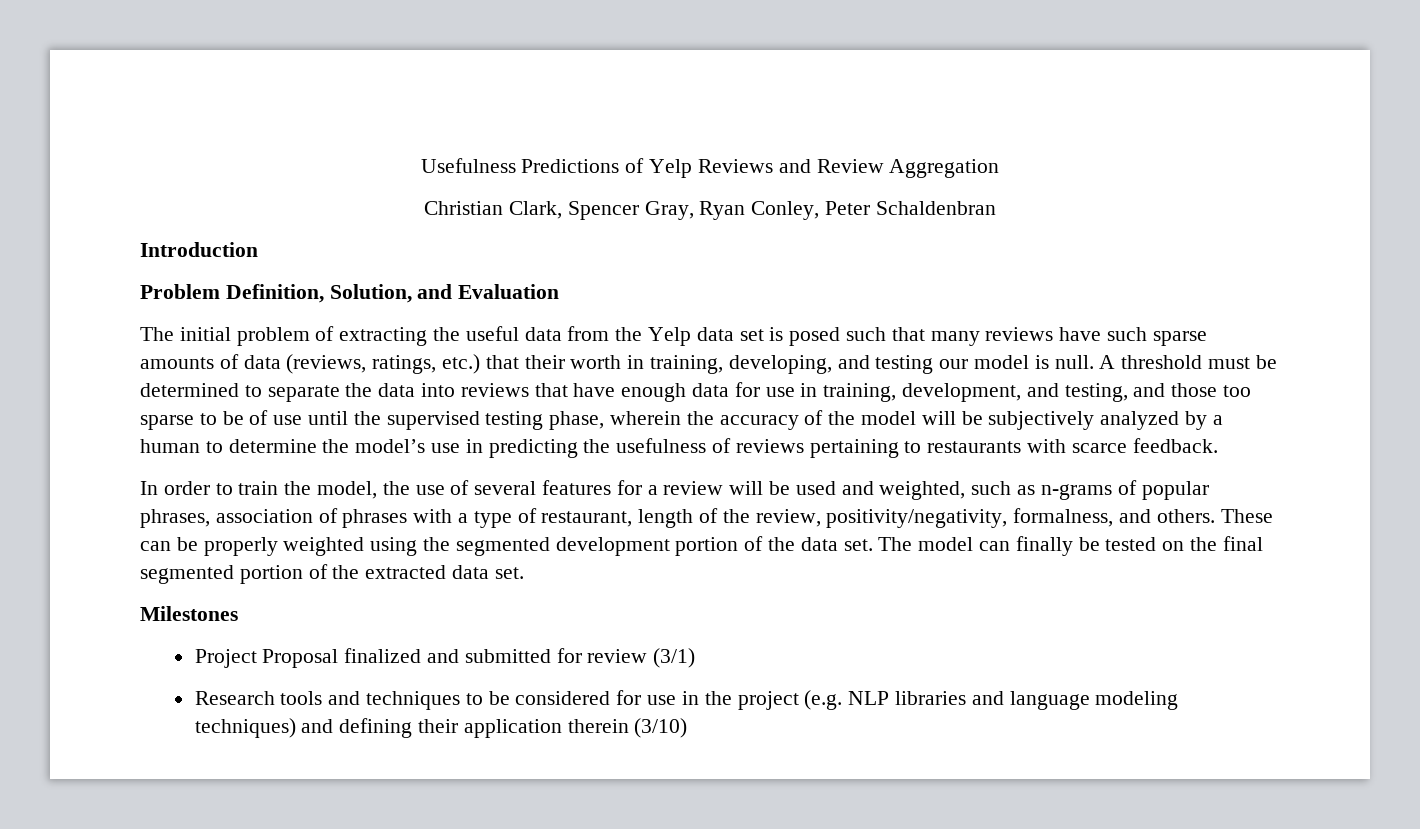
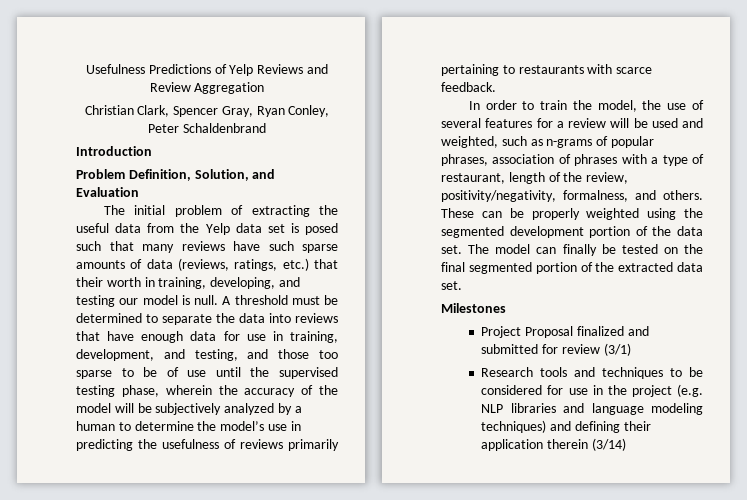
[875,201,996,215] Schaldenbran -> [182,123,266,133] Schaldenbrand
(804, 446) none -> [288,439,339,451] primarily
[634,718,688,738] (3/10) -> [591,438,626,451] (3/14)

